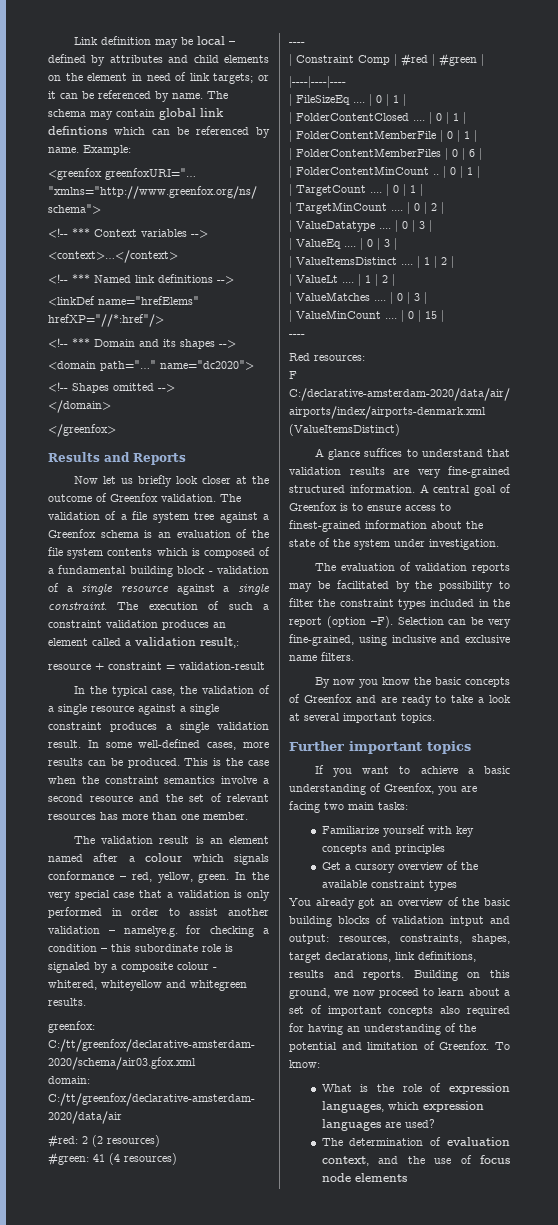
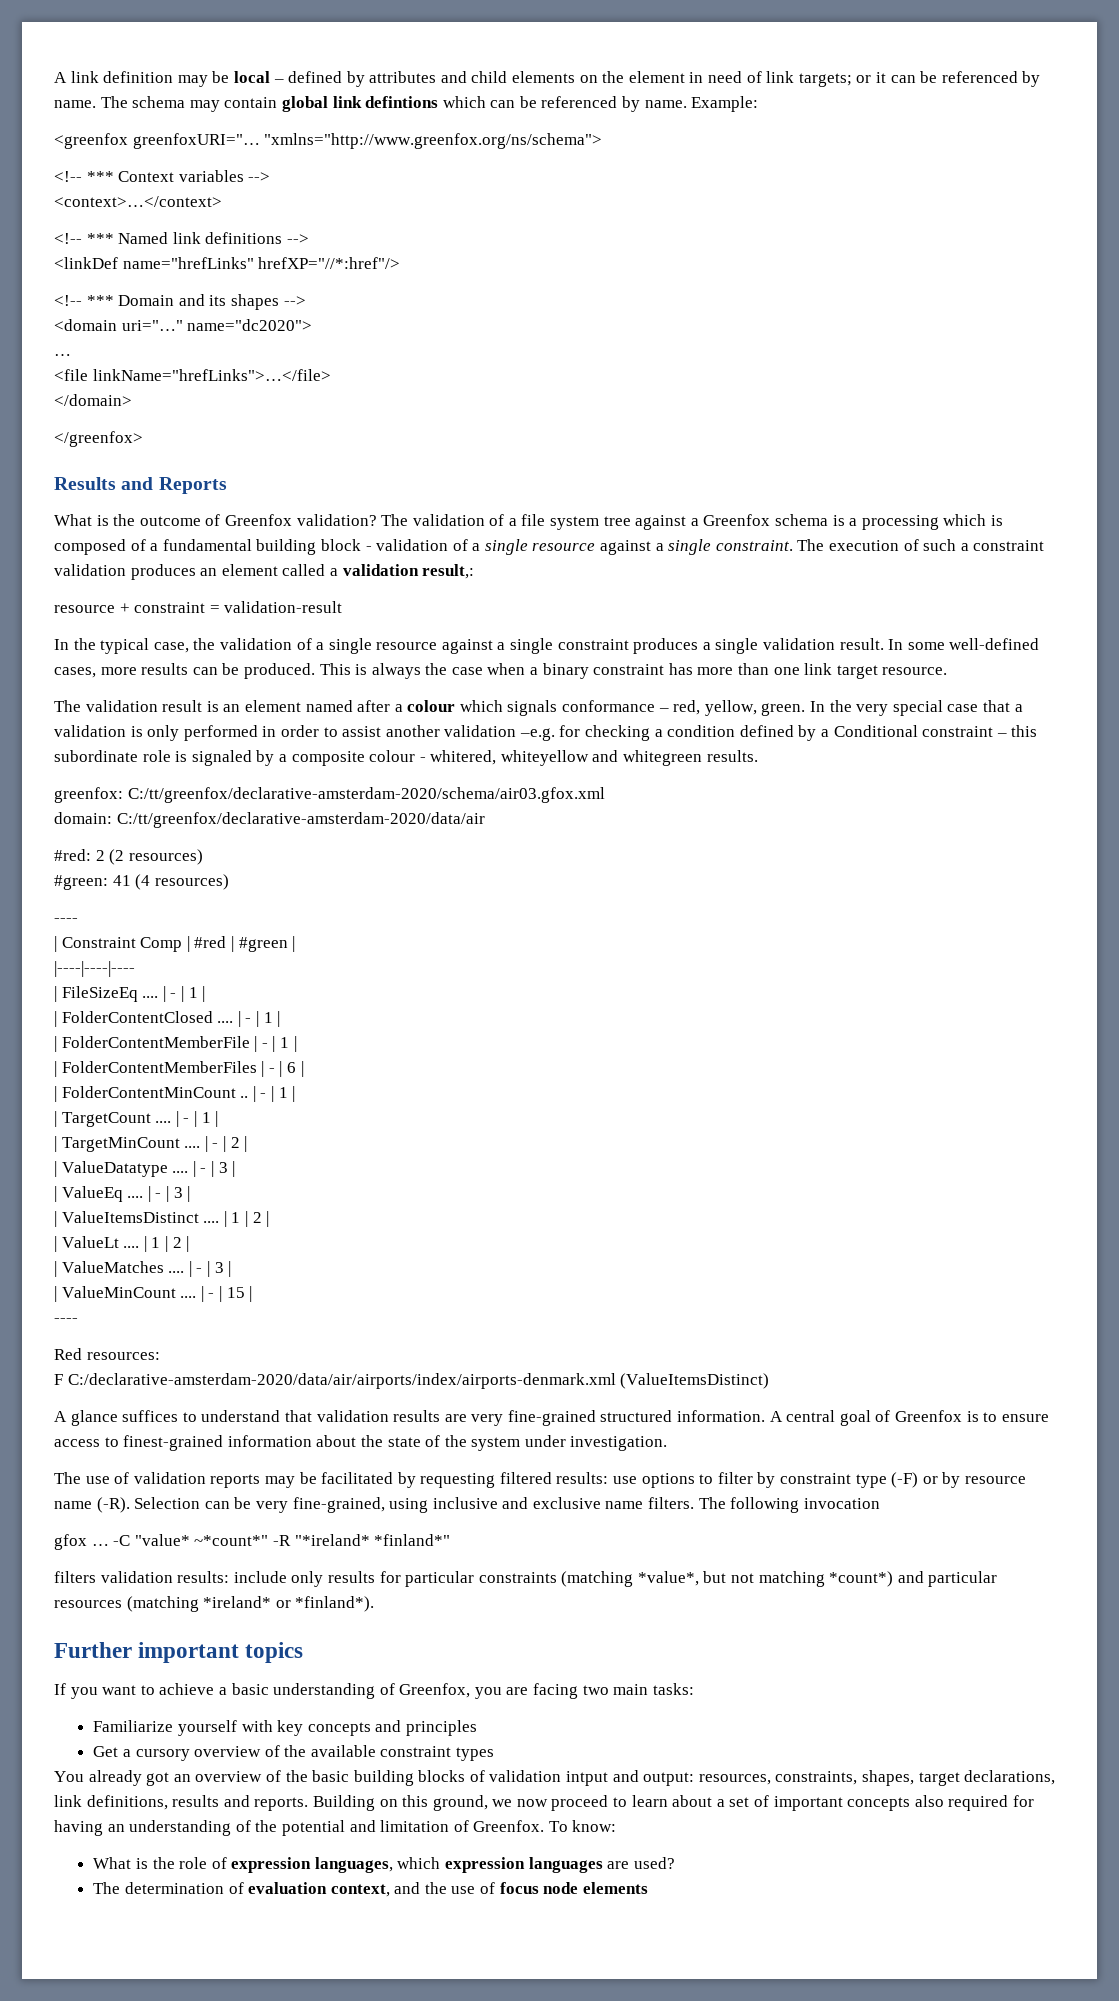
[73,37,98,45] Link -> [54,71,99,83] A link
[98,296,199,305] name="hrefElems" -> [122,257,254,269] name="hrefLinks"
[100,360,156,371] path="…" -> [121,320,183,331] uri="…"
[48,382,175,393] <!-- Shapes omitted --> -> [54,354,71,356] [54,369,331,381] … // <file linkName="hrefLinks">…</file>
[73,475,247,487] Now let us briefly look closer at -> [54,514,109,526] What is
[161,494,216,502] validation. -> [296,514,377,526] validation?
[158,529,269,538] [48,547,153,559] an evaluation of the file system contents -> [849,515,939,530] a processing
(222, 762) none -> [371,663,421,679] always
[81,776,269,784] [48,793,269,802] [48,814,96,820] the constraint semantics involve a second resource and the set of relevant resources -> [530,663,665,679] a binary constraint
[203,812,248,820] member. -> [804,663,948,679] link target resource.
[108,926,178,937] – namelye.g. -> [519,728,555,741] –e.g.
(97, 948) none -> [739,725,994,741] defined by a Conditional constraint
[376,95,382,103] 0 -> [170,993,177,998] -
[436,113,442,121] 0 -> [245,1018,252,1023] -
[447,131,453,139] 0 -> [261,1043,268,1048] -
[452,149,458,157] 0 -> [268,1068,275,1073] -
[450,167,456,175] 0 -> [260,1093,267,1098] -
[393,185,399,193] 0 -> [183,1118,190,1123] -
[414,203,420,211] 0 -> [212,1143,219,1148] -
[402,221,408,229] 0 -> [200,1168,207,1173] -
[367,239,373,247] 0 -> [155,1193,162,1198] -
[397,293,403,301] 0 -> [196,1268,203,1273] -
[408,311,414,319] 0 -> [208,1293,215,1298] -
[340,563,395,571] evaluation -> [85,1476,110,1484] use
[415,581,510,592] [289,598,510,610] [289,616,393,628] the possibility to filter the constraint types included in the report (option –F). -> [420,1472,1026,1488] [54,1497,130,1513] requesting filtered results: use options to filter by constraint type (-F) or by resource name (-R).
[314,677,510,688] [289,694,511,706] [289,713,435,723] // By now you know the basic concepts of Greenfox and are ready to take a look at several important topics. -> [698,1497,880,1513] [54,1534,451,1550] [54,1571,998,1587] [54,1596,375,1612] The following invocation // gfox … -C "value* ~*count*" -R "*ireland* *finland*" // filters validation results: include only results for particular constraints (matching *value*, but not matching *count*) and particular resources (matching *ireland* or *finland*).

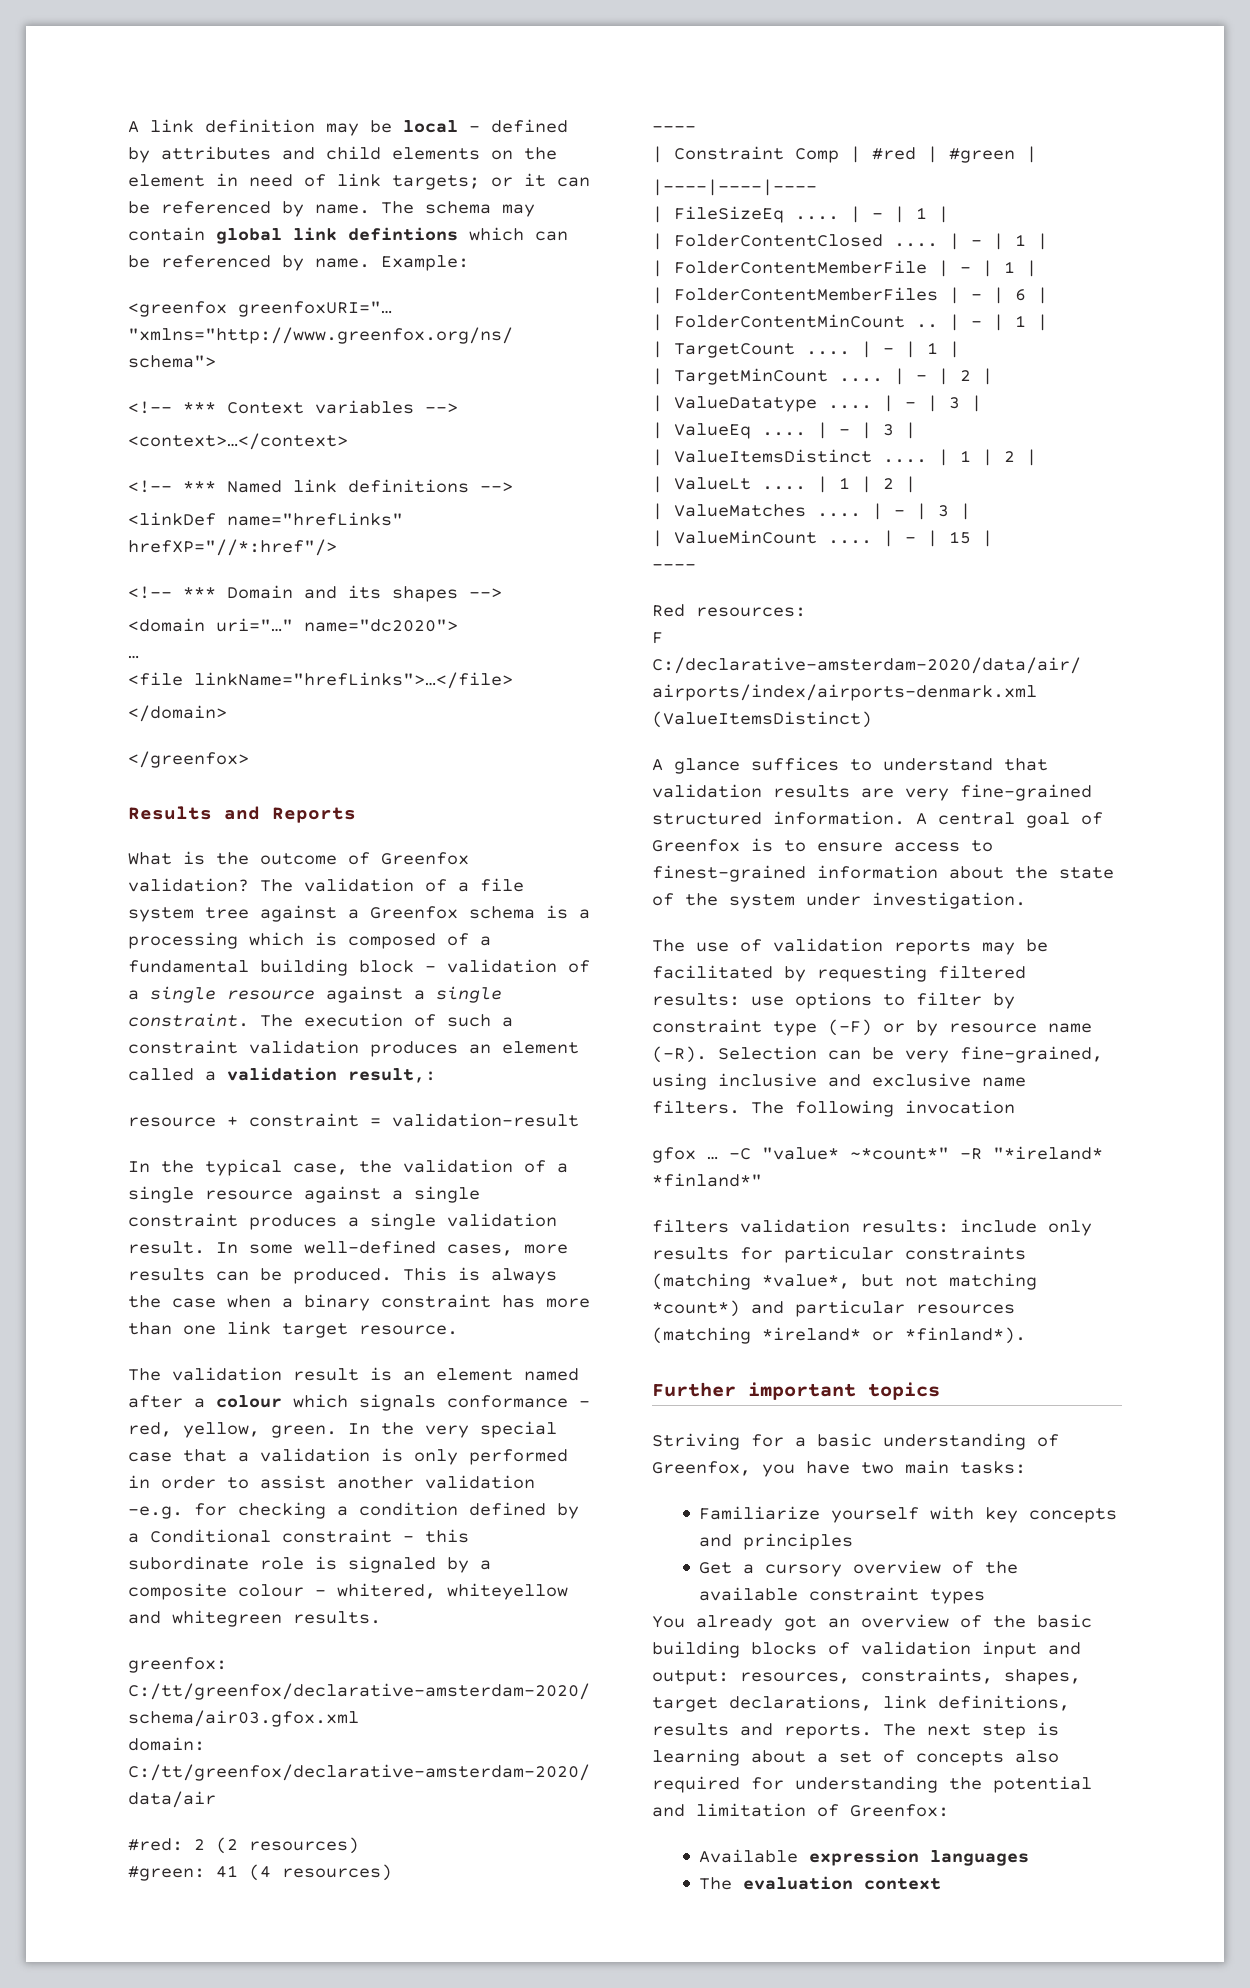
[54,1683,215,1699] If you want to achieve -> [652,1433,784,1450] Striving for
[506,1683,579,1699] are facing -> [806,1461,850,1474] have
[566,1771,609,1786] intput -> [982,1641,1037,1658] input
[312,1795,668,1811] Building on this ground, we now proceed to learn -> [883,1722,1059,1739] [652,1749,740,1766] The next step is learning
[773,1796,843,1811] important -> (905, 1756) none
[54,1820,251,1836] having an understanding of -> [795,1776,938,1793] understanding
[473,1820,617,1832] [93,1857,441,1873] Greenfox. To know: // What is the role of expression languages, which -> [850,1804,949,1817] [699,1849,799,1863] Greenfox: // Available
[607,1857,675,1869] [93,1882,648,1897] are used? // The determination of evaluation context, and the use of focus node elements -> [699,1876,942,1890] // The evaluation context

